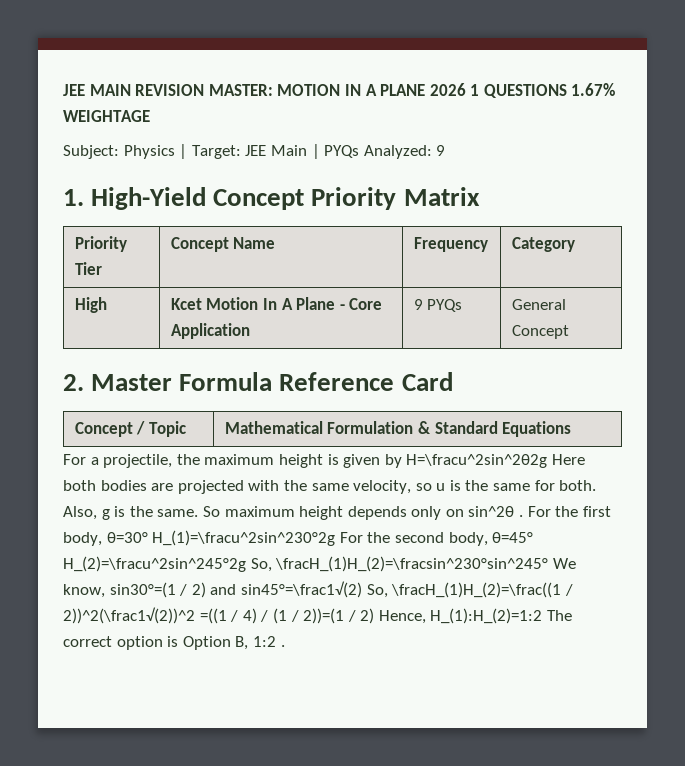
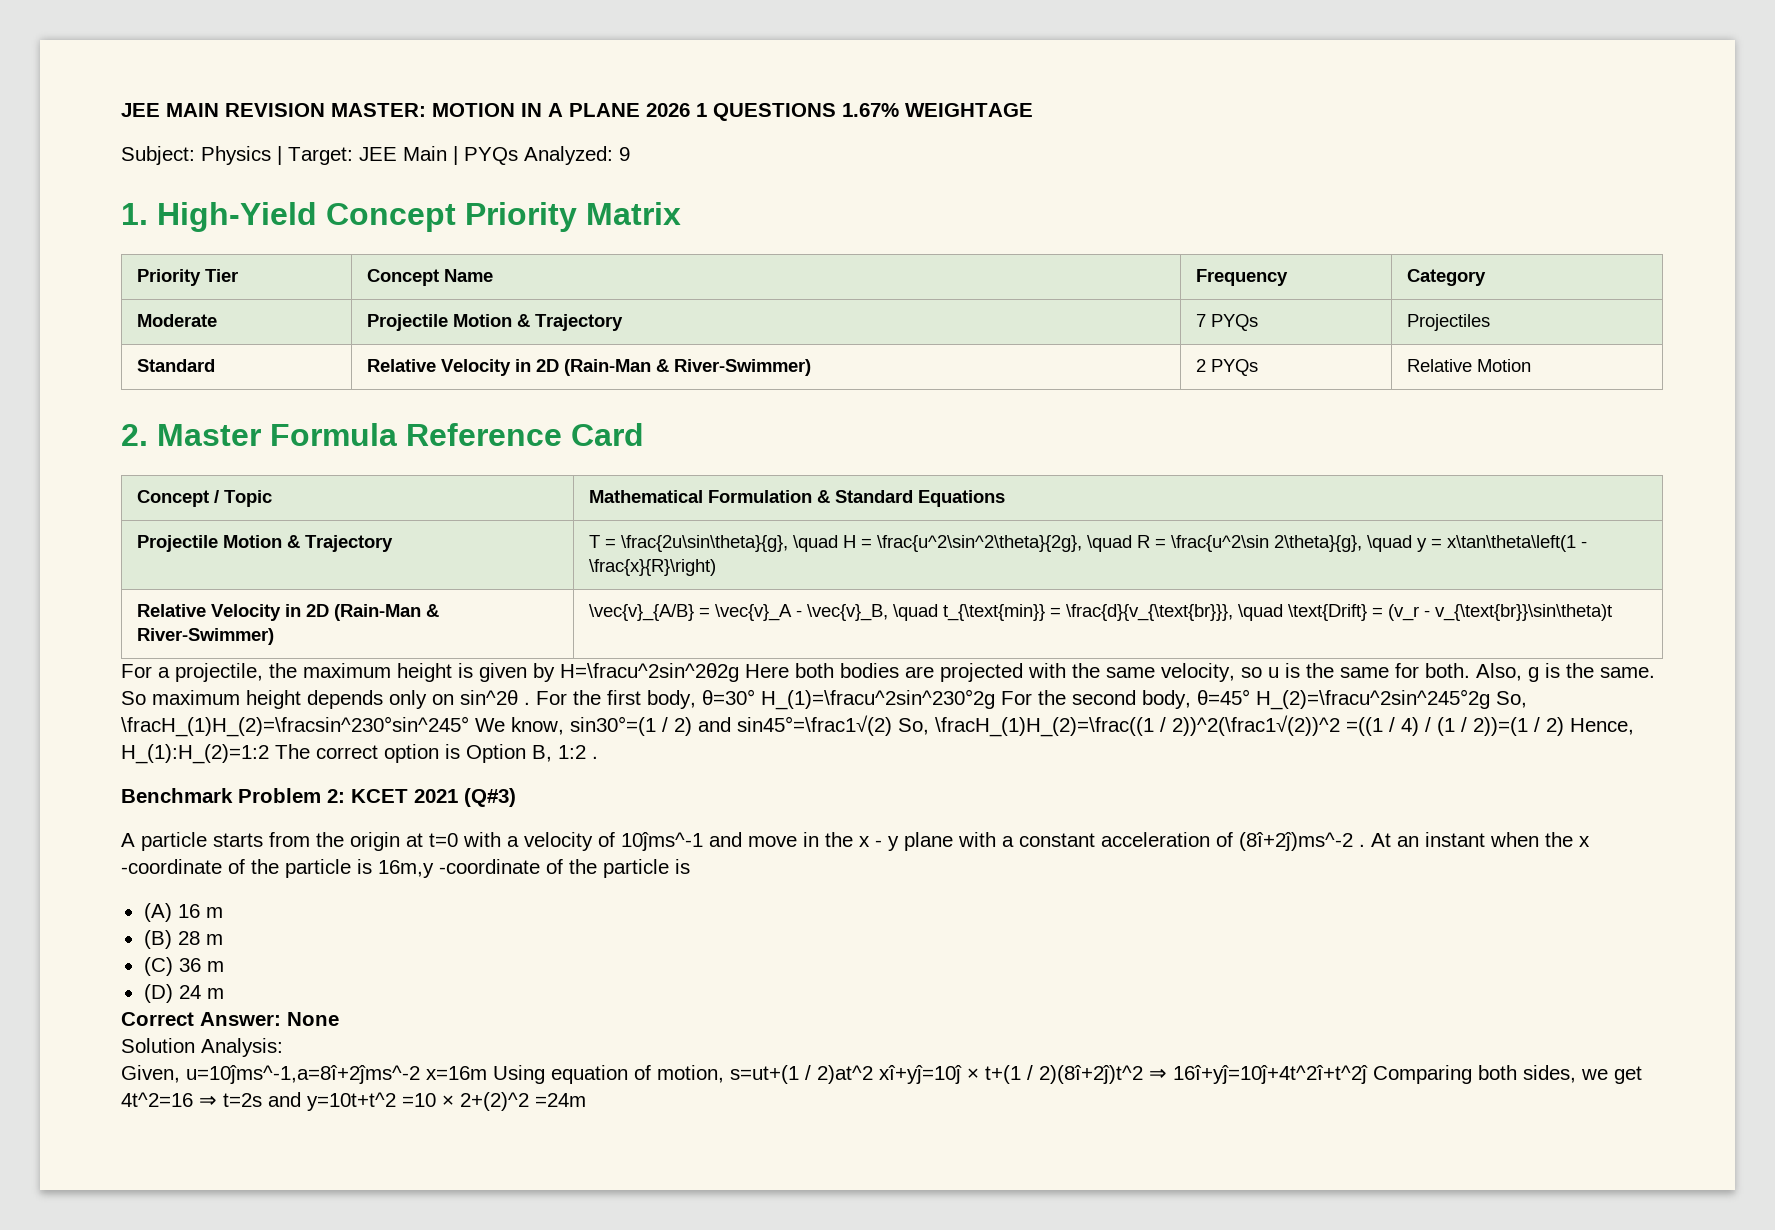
[74,297,107,313] [170,297,383,310] [170,323,250,339] [413,299,463,312] [511,299,566,310] [511,325,569,339] High | Kcet Motion In A Plane - Core Application | 9 PYQs | General Concept -> [137,314,218,327] [367,314,624,331] [1196,314,1259,331] [1407,314,1491,331] [137,359,216,372] [367,359,812,376] [1196,359,1259,376] [1407,359,1532,372] Moderate | Projectile Motion & Trajectory | 7 PYQs | Projectiles // Standard | Relative Velocity in 2D (Rain-Man & River-Swimmer) | 2 PYQs | Relative Motion
(572, 429) none -> [137,535,394,552] [589,535,1588,552] [589,559,717,576] [137,604,440,621] [137,628,275,645] [589,604,1613,621] // Projectile Motion & Trajectory | T = \frac{2u\sin\theta}{g}, \quad H = \frac{u^2\sin^2\theta}{2g}, \quad R = \frac{u^2\sin 2\theta}{g}, \quad y = x\tan\theta\left(1 - \frac{x}{R}\right) // Relative Velocity in 2D (Rain-Man & River-Swimmer) | \vec{v}_{A/B} = \vec{v}_A - \vec{v}_B, \quad t_{\text{min}} = \frac{d}{v_{\text{br}}}, \quad \text{Drift} = (v_r - v_{\text{br}}\sin\theta)t
(285, 646) none -> [121,788,516,807] [121,832,1590,851] [121,859,690,878] [143,903,223,922] [143,930,223,949] [143,957,224,976] [143,984,224,1003] [121,1012,339,1026] [121,1038,283,1057] [121,1065,1642,1084] [121,1092,586,1111] // Benchmark Problem 2: KCET 2021 (Q#3) // A particle starts from the origin at t=0 with a velocity of 10ĵms^-1 and move in the x - y plane with a constant acceleration of (8î+2ĵ)ms^-2 . At an instant when the x -coordinate of the particle is 16m,y -coordinate of the particle is // (A) 16 m // (B) 28 m // (C) 36 m // (D) 24 m // Correct Answer: None // Solution Analysis: // Given, u=10ĵms^-1,a=8î+2ĵms^-2 x=16m Using equation of motion, s=ut+(1 / 2)at^2 xî+yĵ=10ĵ × t+(1 / 2)(8î+2ĵ)t^2 ⇒ 16î+yĵ=10ĵ+4t^2î+t^2ĵ Comparing both sides, we get 4t^2=16 ⇒ t=2s and y=10t+t^2 =10 × 2+(2)^2 =24m

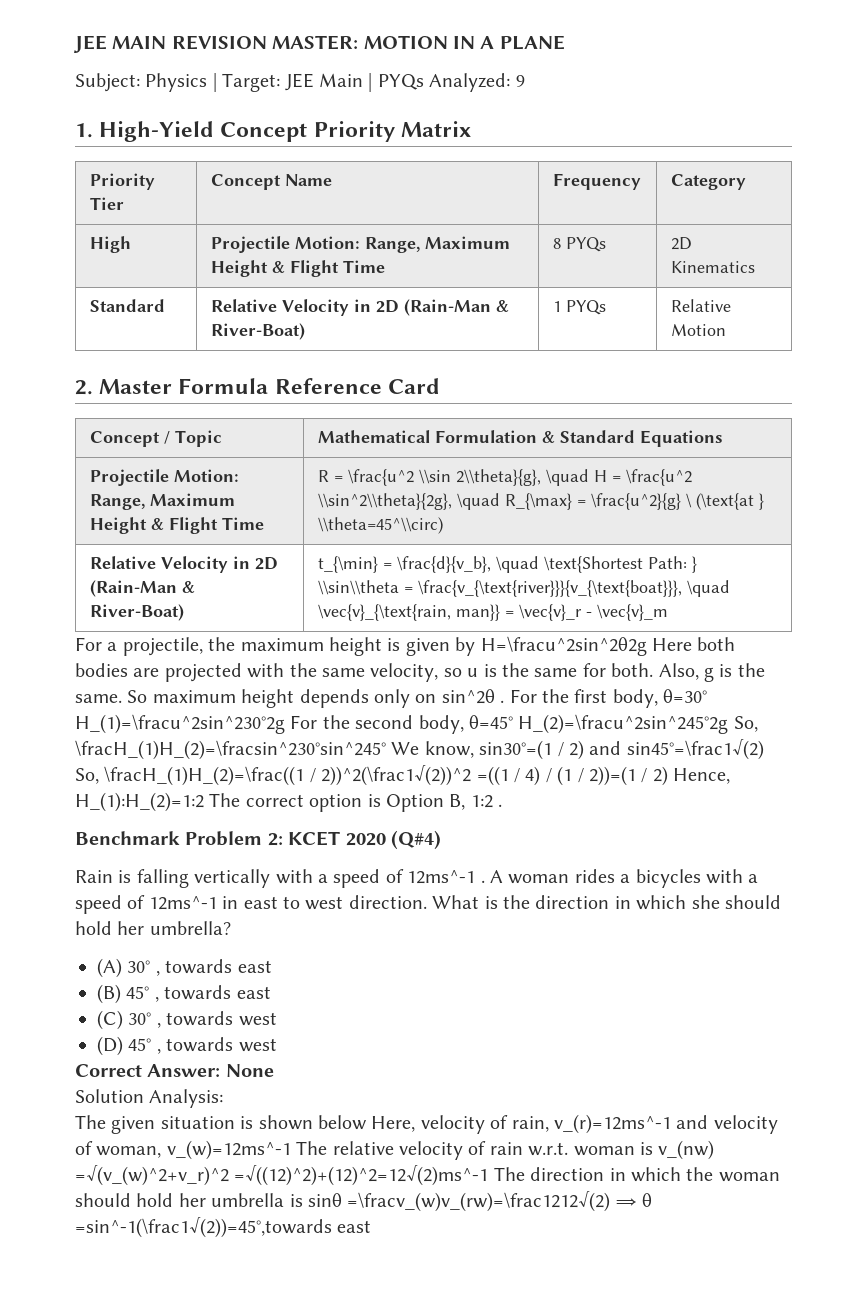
[646,103,1033,121] 2026 1 QUESTIONS 1.67% WEIGHTAGE -> (565, 42) none
[137,314,218,327] [367,314,624,331] [1196,314,1259,331] [1407,314,1491,331] Moderate | Projectile Motion & Trajectory | 7 PYQs | Projectiles -> [89,236,131,253] [210,236,510,253] [210,260,385,277] [552,237,606,252] [670,237,692,250] [670,261,755,273] High | Projectile Motion: Range, Maximum Height & Flight Time | 8 PYQs | 2D Kinematics
[674,359,812,376] [1196,359,1207,372] River-Swimmer) | 2 -> [210,323,305,340] [552,301,561,312] River-Boat) | 1
[223,535,394,552] [589,535,1588,552] [589,559,717,576] [137,604,440,621] [137,628,275,645] [589,604,1613,621] Motion & Trajectory | T = \frac{2u\sin\theta}{g}, \quad H = \frac{u^2\sin^2\theta}{2g}, \quad R = \frac{u^2\sin 2\theta}{g}, \quad y = x\tan\theta\left(1 - \frac{x}{R}\right) // Relative Velocity in 2D (Rain-Man & River-Swimmer) | \vec{v}_{A/B} = \vec{v}_A - \vec{v}_B, \quad t_{\text{min}} = \frac{d}{v_{\text{br}}}, \quad \text{Drift} = (v_r - v_{\text{br}}\sin\theta)t -> [173,469,239,482] [89,493,235,510] [89,517,264,534] [317,469,692,486] [317,493,764,510] [317,517,443,534] [89,556,278,573] [89,580,195,597] [89,604,184,621] [317,556,697,573] [317,580,730,597] [317,604,668,621] Motion: Range, Maximum Height & Flight Time | R = \frac{u^2 \\sin 2\\theta}{g}, \quad H = \frac{u^2 \\sin^2\\theta}{2g}, \quad R_{\max} = \frac{u^2}{g} \ (\text{at } \\theta=45^\\circ) // Relative Velocity in 2D (Rain-Man & River-Boat) | t_{\min} = \frac{d}{v_b}, \quad \text{Shortest Path: } \\sin\\theta = \frac{v_{\text{river}}}{v_{\text{boat}}}, \quad \vec{v}_{\text{rain, man}} = \vec{v}_r - \vec{v}_m
[414,788,516,807] [121,832,1590,851] [121,859,690,878] [143,903,223,922] [143,930,223,949] [143,957,224,976] [143,984,224,1003] 2021 (Q#3) // A particle starts from the origin at t=0 with a velocity of 10ĵms^-1 and move in the x - y plane with a constant acceleration of (8î+2ĵ)ms^-2 . At an instant when the x -coordinate of the particle is 16m,y -coordinate of the particle is // (A) 16 m // (B) 28 m // (C) 36 m // (D) 24 m -> [345,830,441,850] [75,869,759,888] [75,895,781,914] [75,921,231,935] [97,958,272,978] [97,984,271,1004] [97,1010,277,1030] [97,1036,277,1056] 2020 (Q#4) // Rain is falling vertically with a speed of 12ms^-1 . A woman rides a bicycles with a speed of 12ms^-1 in east to west direction. What is the direction in which she should hold her umbrella? // (A) 30° , towards east // (B) 45° , towards east // (C) 30° , towards west // (D) 45° , towards west
[121,1065,1642,1084] [121,1092,586,1111] Given, u=10ĵms^-1,a=8î+2ĵms^-2 x=16m Using equation of motion, s=ut+(1 / 2)at^2 xî+yĵ=10ĵ × t+(1 / 2)(8î+2ĵ)t^2 ⇒ 16î+yĵ=10ĵ+4t^2î+t^2ĵ Comparing both sides, we get 4t^2=16 ⇒ t=2s and y=10t+t^2 =10 × 2+(2)^2 =24m -> [75,1114,778,1134] [75,1140,715,1160] [75,1165,780,1186] [75,1191,653,1212] [75,1217,372,1238] The given situation is shown below Here, velocity of rain, v_(r)=12ms^-1 and velocity of woman, v_(w)=12ms^-1 The relative velocity of rain w.r.t. woman is v_(nw) =√(v_(w)^2+v_r)^2 =√((12)^2)+(12)^2=12√(2)ms^-1 The direction in which the woman should hold her umbrella is sinθ =\fracv_(w)v_(rw)=\frac1212√(2) ⇒ θ =sin^-1(\frac1√(2))=45°,towards east

